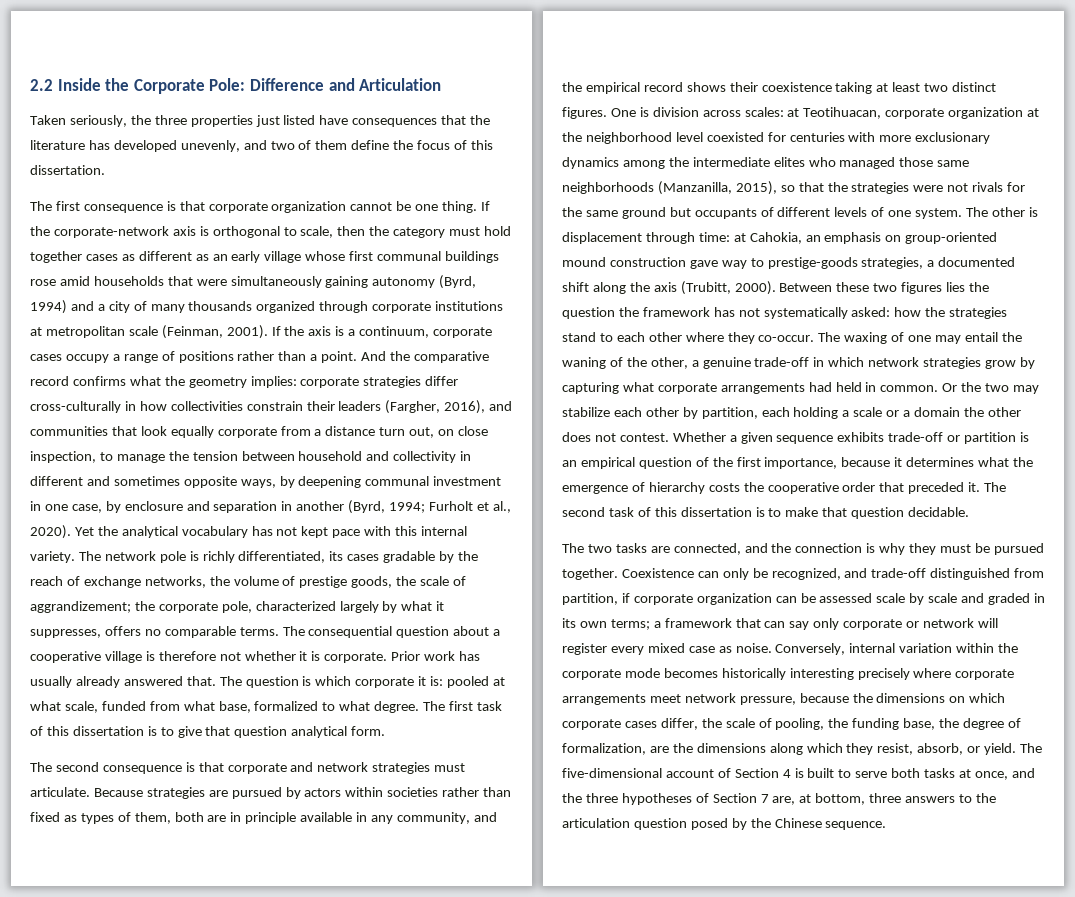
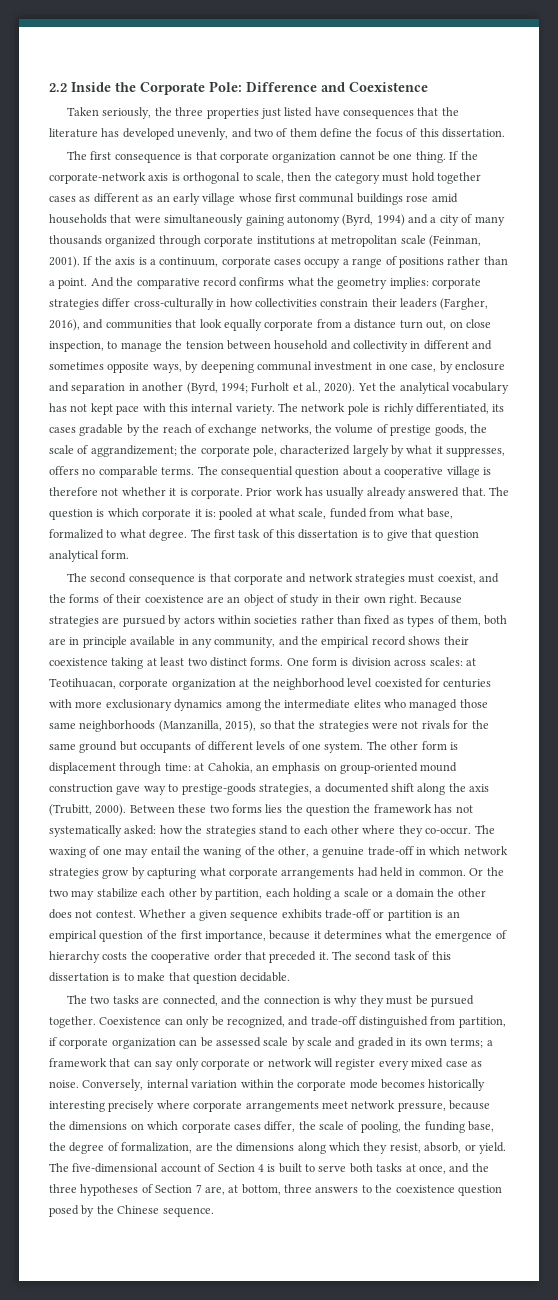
[359,78,442,91] Articulation -> [349,82,428,92] Coexistence
[30,787,90,797] articulate. -> [437,573,500,584] [49,594,417,606] coexist, and the forms of their coexistence are an object of study in their own right.
[562,107,636,119] figures. One -> [250,657,337,666] forms. One form
(1025, 212) none -> [421,741,447,750] form
[901,282,943,294] figures -> [231,804,262,813] forms
[562,818,630,828] articulation -> [395,1185,455,1193] coexistence

